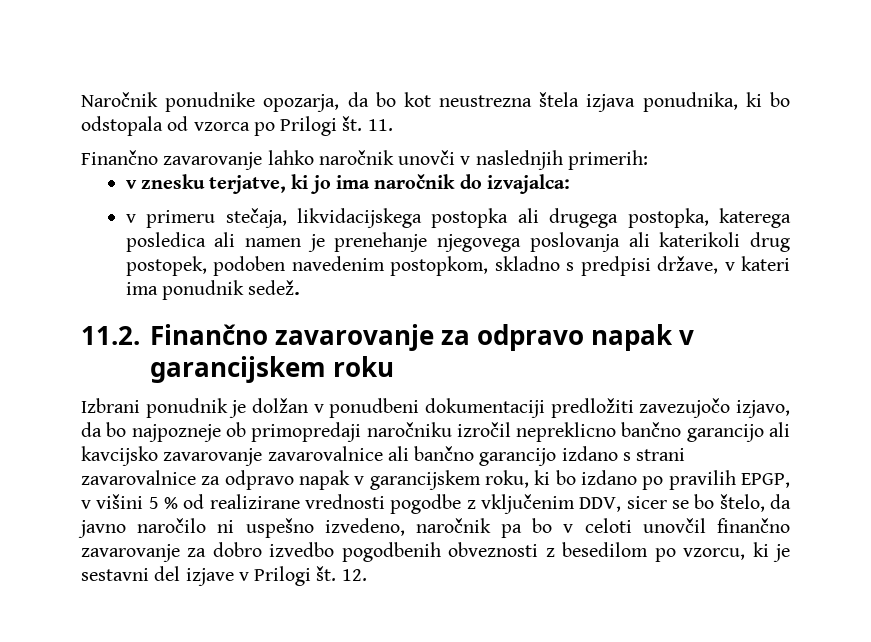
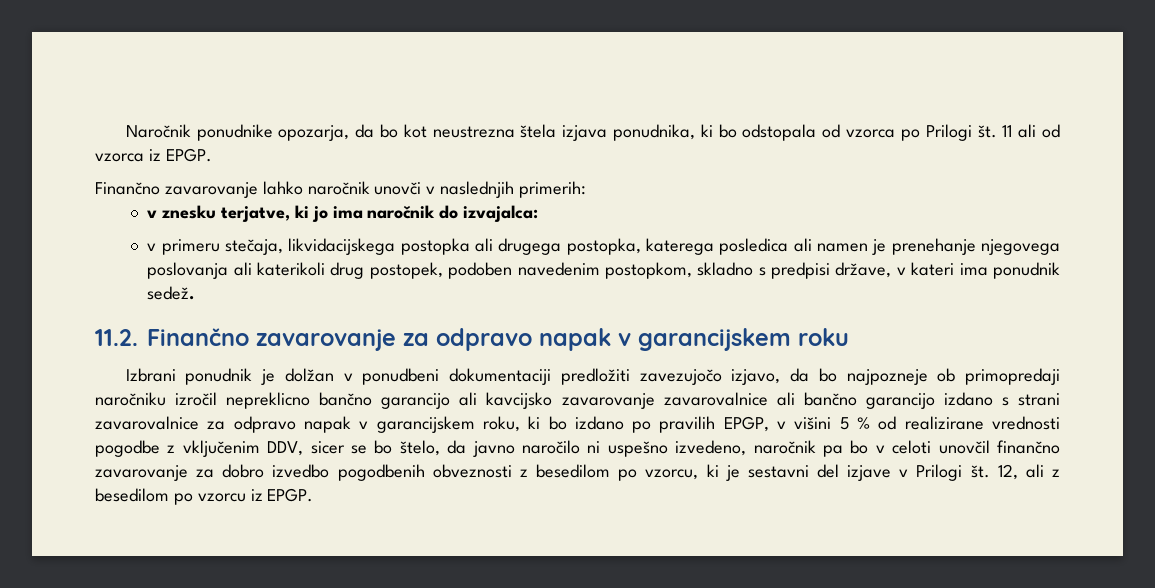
[367,119,393,131] 11. -> [1002,124,1060,138] [95,148,212,162] 11 ali od vzorca iz EPGP.
[341,569,367,581] 12. -> [997,464,1060,480] [95,488,314,505] 12, ali z besedilom po vzorcu iz EPGP.

